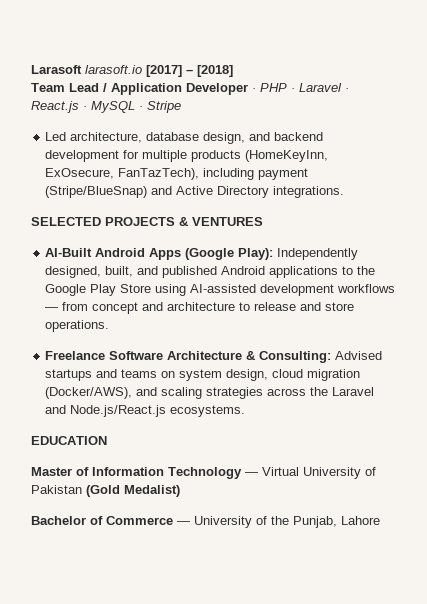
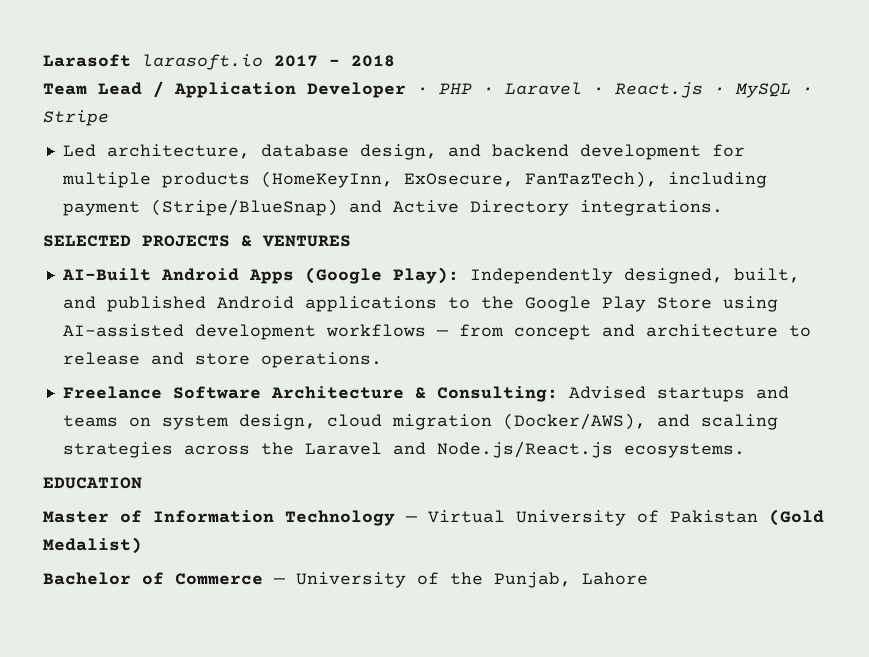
[146,65,233,77] [2017] – [2018] -> [274,55,395,67] 2017 – 2018

